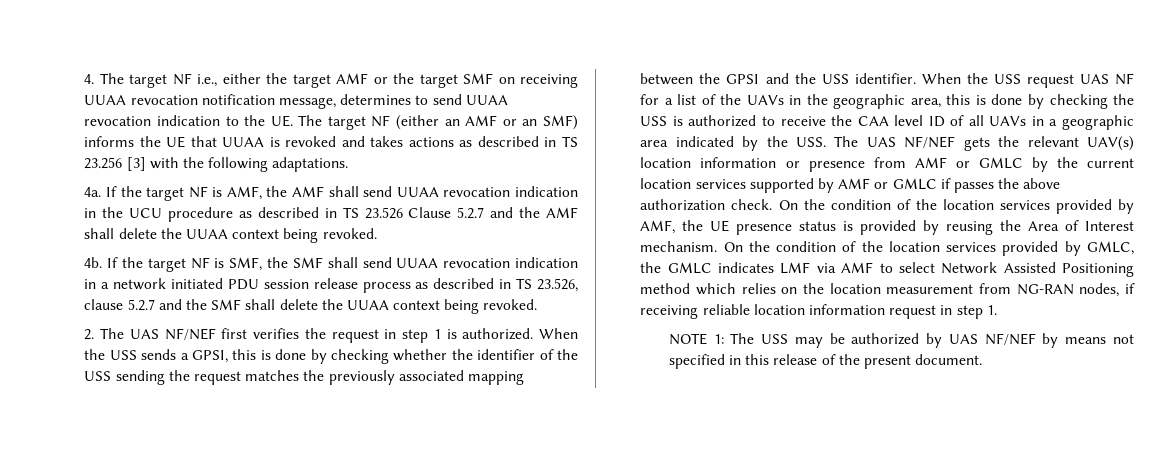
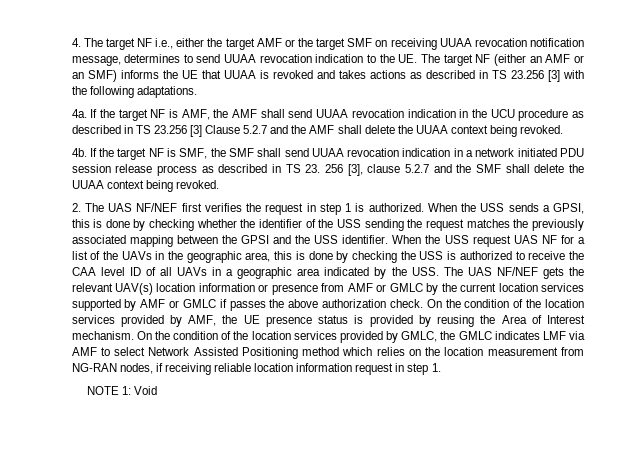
[364,207,403,219] 23.526 -> [153,125,202,137] 23.256 [3]
[537,278,578,292] 23.526, -> [305,164,363,176] 23. 256 [3],
[730,333,1134,348] [668,354,983,369] The USS may be authorized by UAS NF/NEF by means not specified in this release of the present document. -> [134,386,158,395] Void

